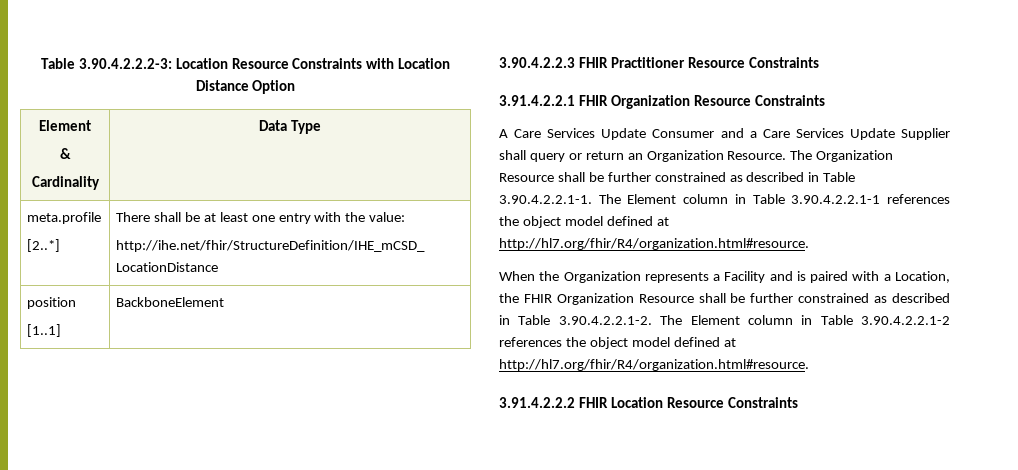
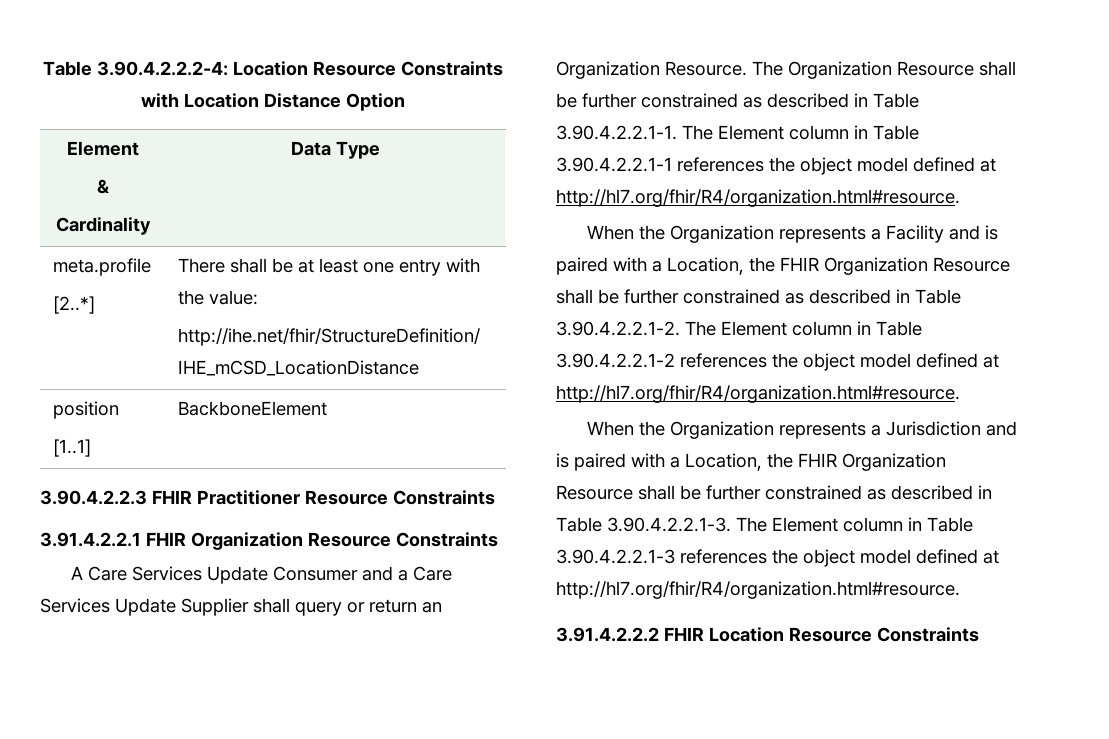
[40,58,172,69] Table 3.90.4.2.2.2-3: -> [43,61,228,76] Table 3.90.4.2.2.2-4:
(809, 365) none -> [586,421,1017,439] [556,453,946,471] [556,485,992,500] [556,517,973,532] [556,549,999,567] [556,581,960,599] // When the Organization represents a Jurisdiction and is paired with a Location, the FHIR Organization Resource shall be further constrained as described in Table 3.90.4.2.2.1-3. The Element column in Table 3.90.4.2.2.1-3 references the object model defined at http://hl7.org/fhir/R4/organization.html#resource.

